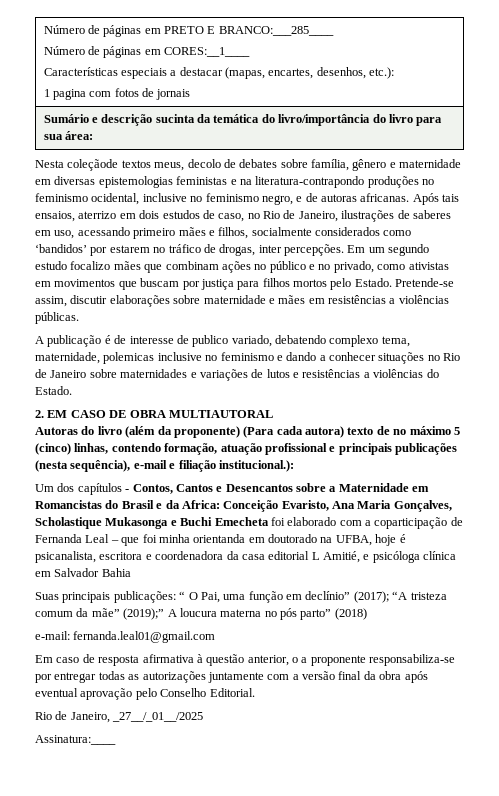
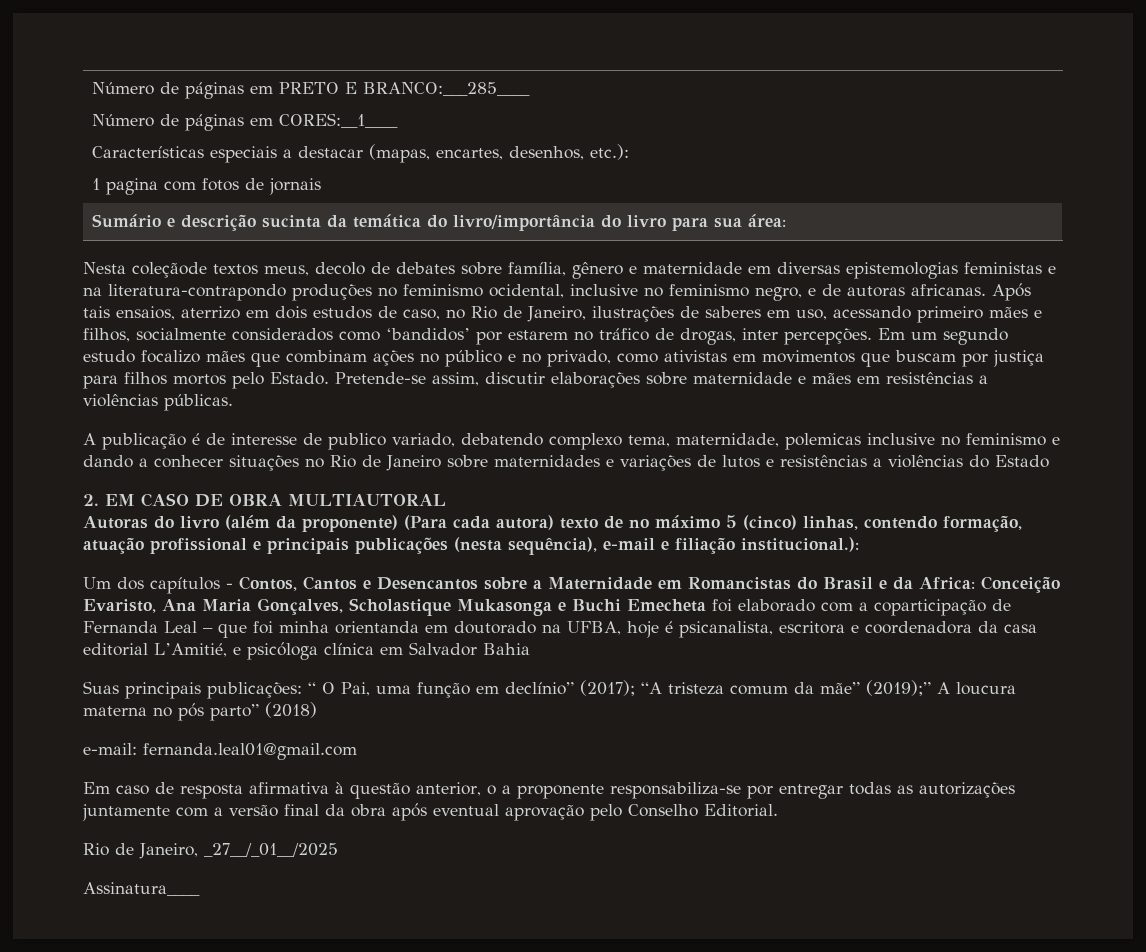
[35,386,72,395] Estado. -> [995,455,1049,468] Estado
[311,551,360,563] L Amitié, -> [154,643,227,657] L’Amitié,
[35,735,116,745] Assinatura:____ -> [83,882,200,896] Assinatura____

